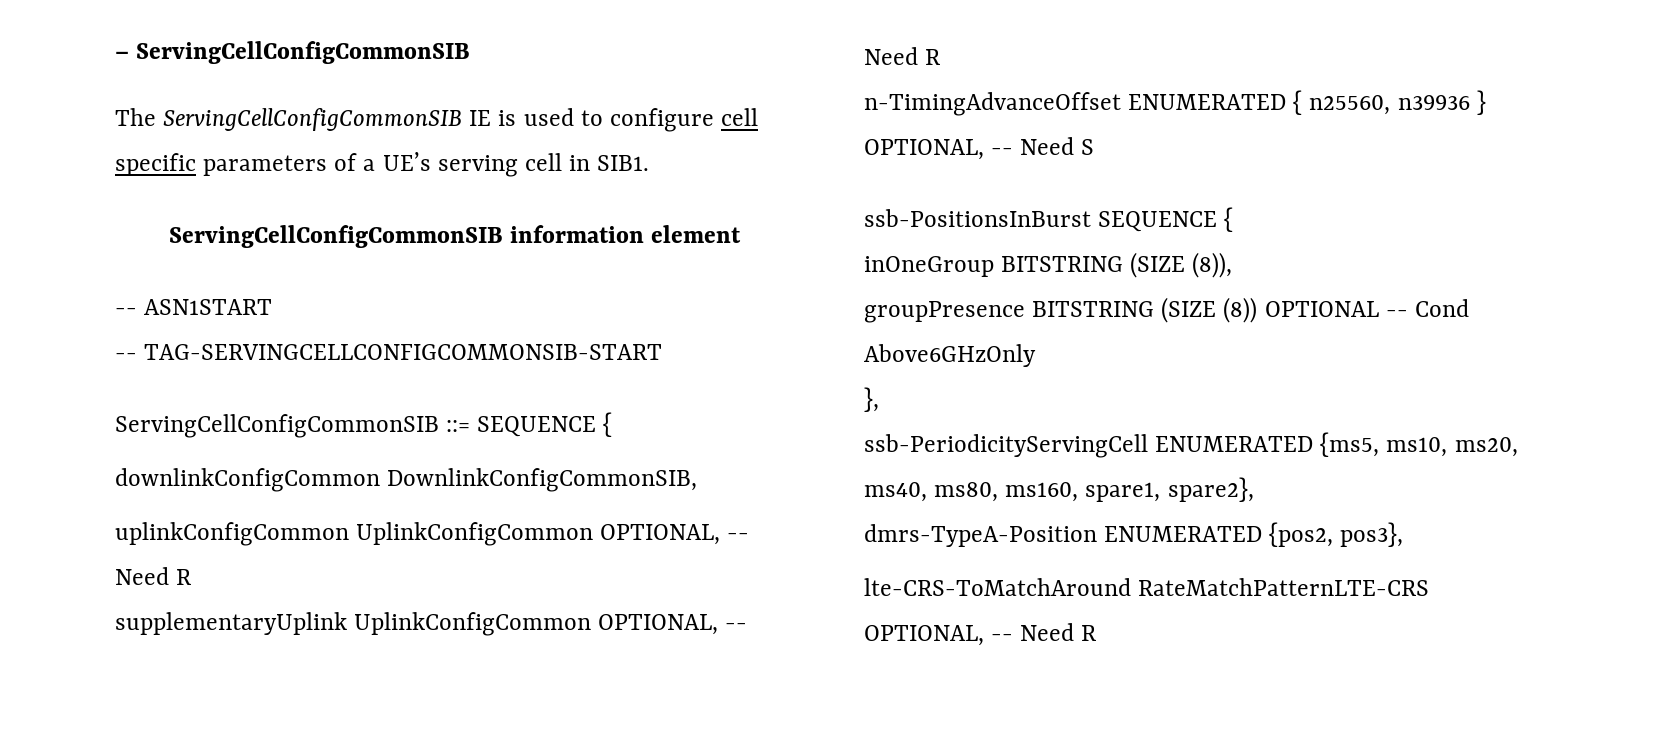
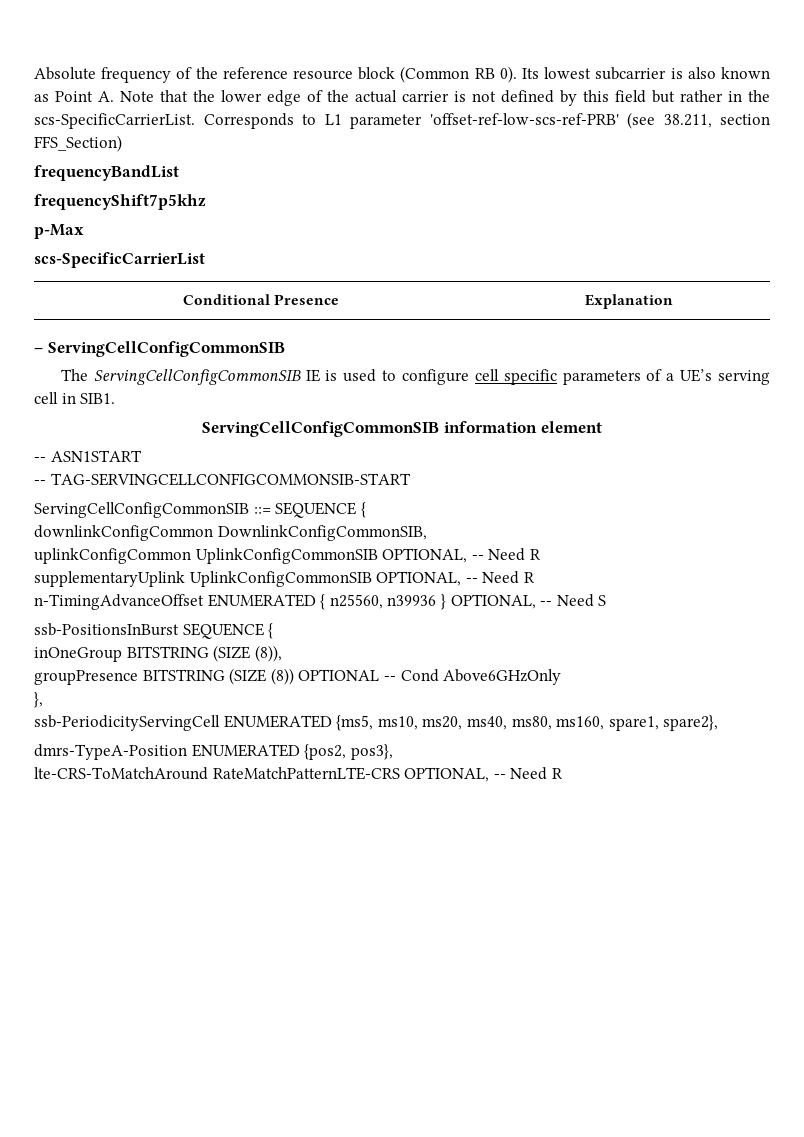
(115, 55) none -> [34,66,770,83] [34,90,770,106] [34,112,770,129] [34,135,122,152] [34,165,179,181] [34,194,206,210] [34,224,84,239] [34,252,205,268] [182,294,340,305] [584,294,673,309] Absolute frequency of the reference resource block (Common RB 0). Its lowest subcarrier is also known as Point A. Note that the lower edge of the actual carrier is not defined by this field but rather in the scs-SpecificCarrierList. Corresponds to L1 parameter 'offset-ref-low-scs-ref-PRB' (see 38.211, section FFS_Section) // frequencyBandList // frequencyShift7p5khz // p-Max // scs-SpecificCarrierList // Conditional Presence | Explanation //
[356,522,594,546] UplinkConfigCommon -> [195,548,378,564] UplinkConfigCommonSIB
[354,612,592,636] UplinkConfigCommon -> [189,571,372,587] UplinkConfigCommonSIB

